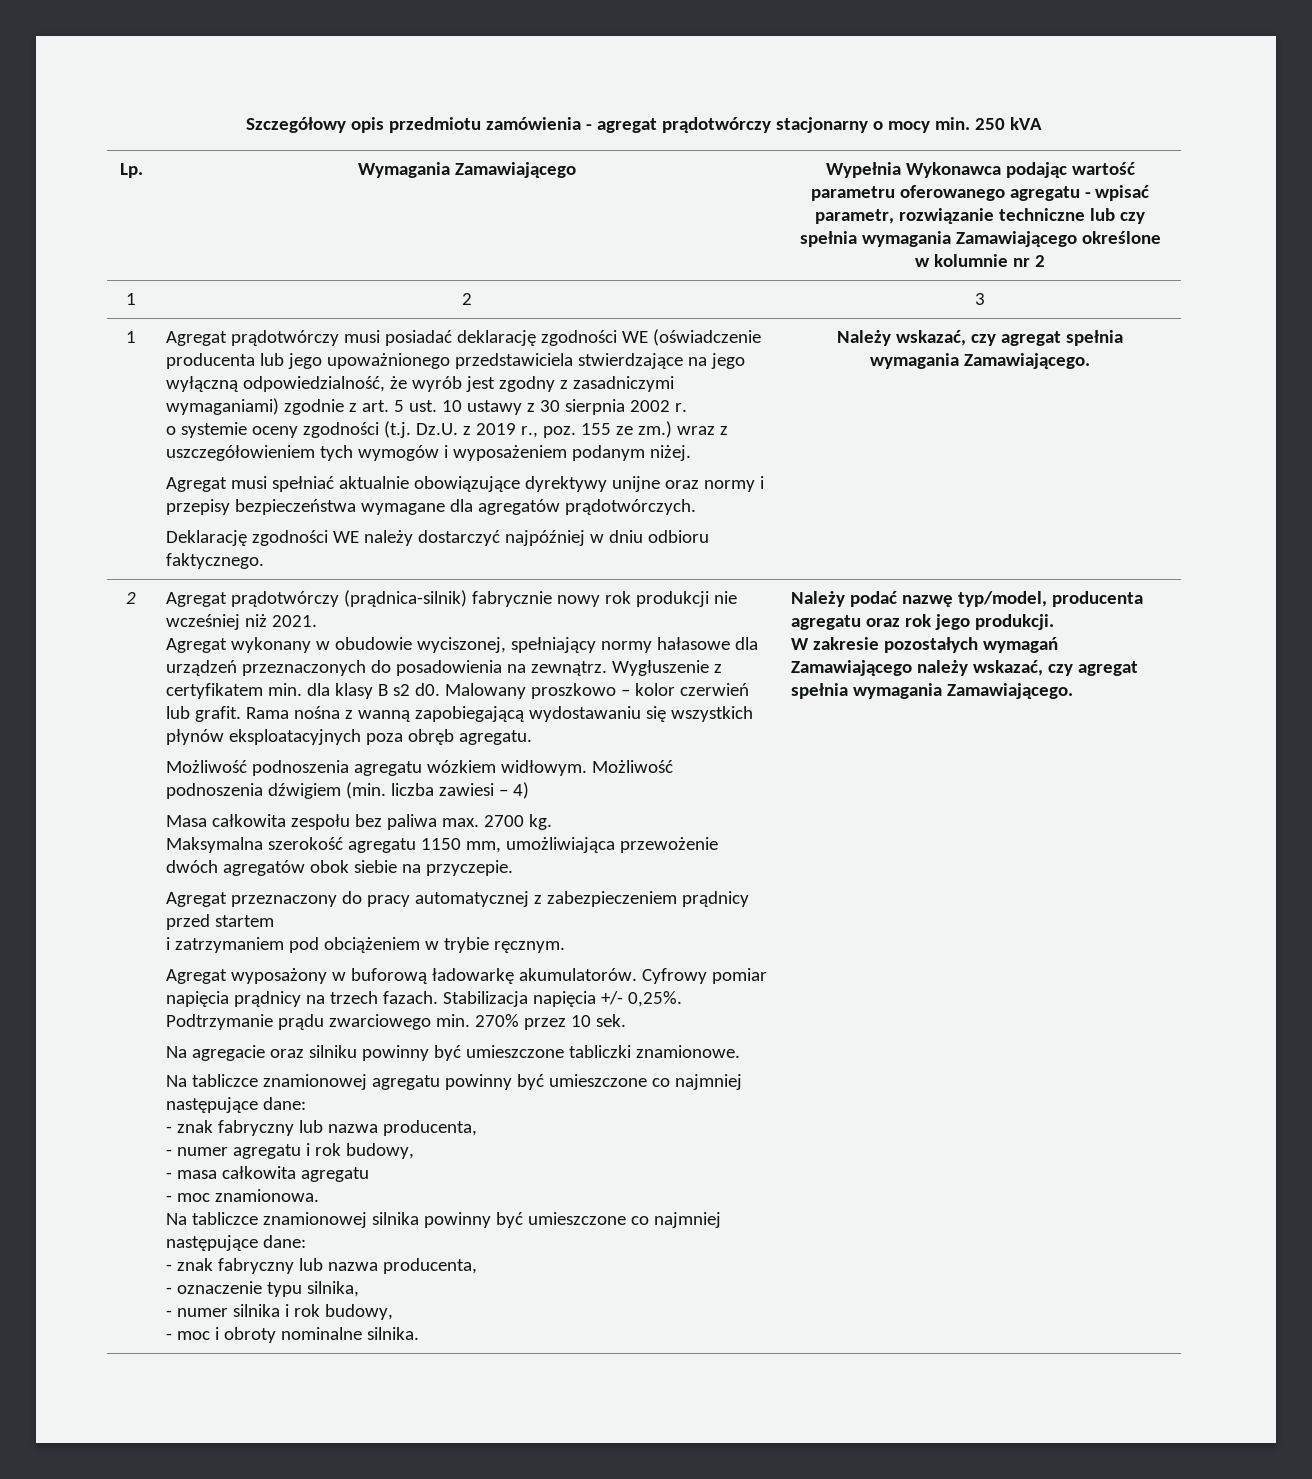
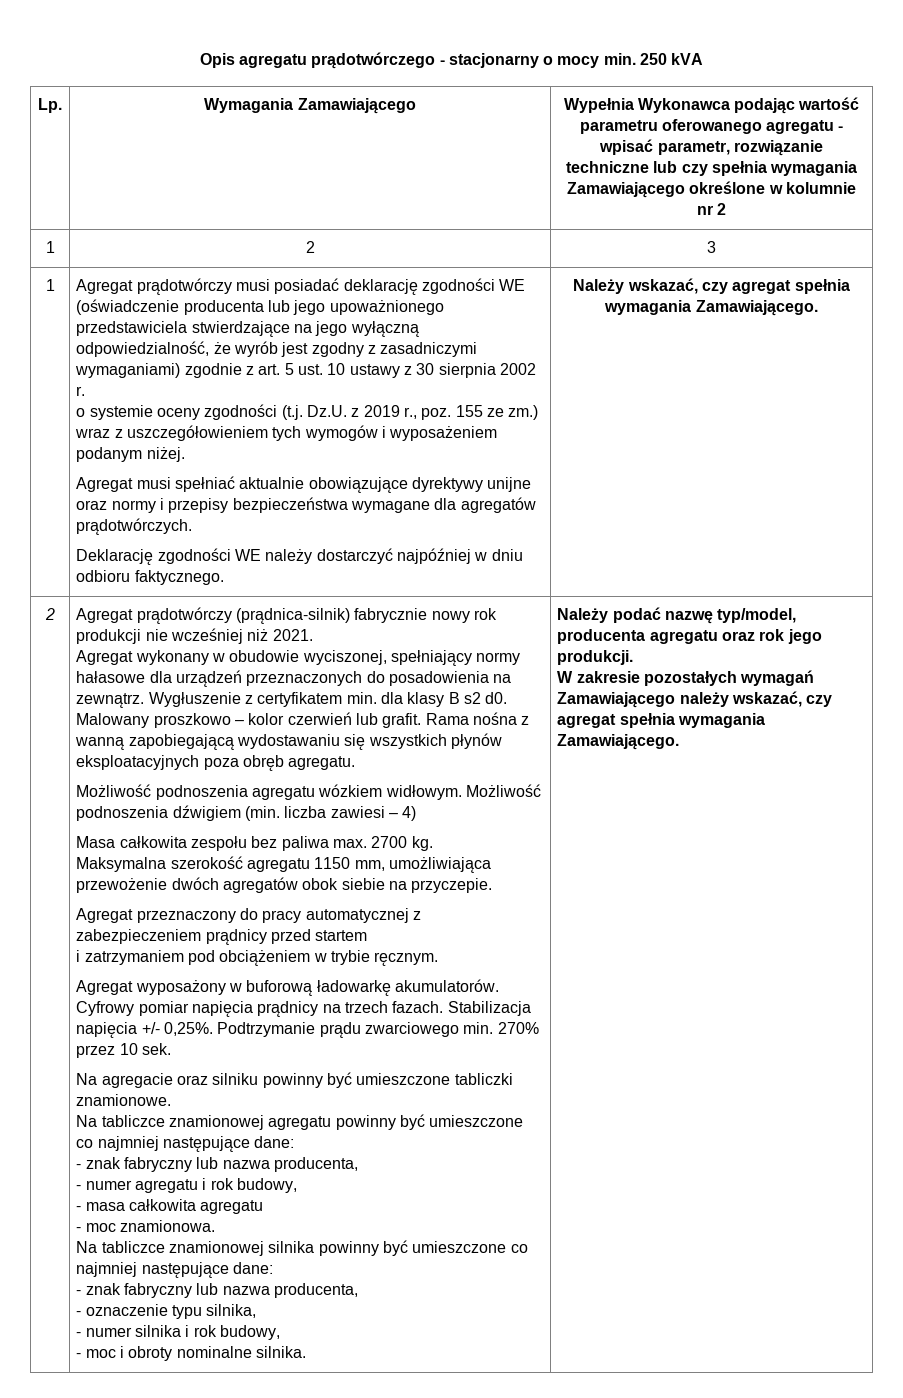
[246,117,771,133] Szczegółowy opis przedmiotu zamówienia - agregat prądotwórczy -> [199,52,445,69] Opis agregatu prądotwórczego -

